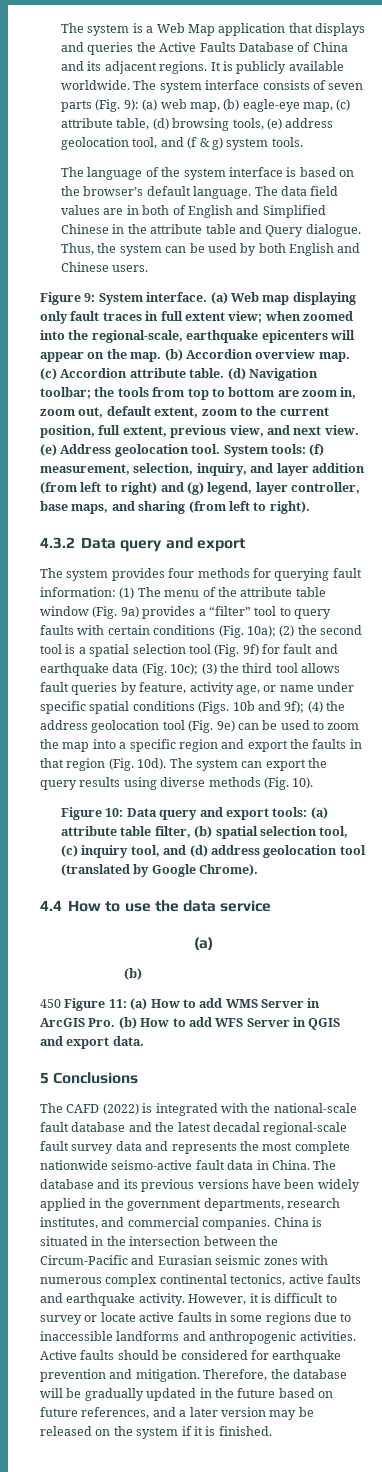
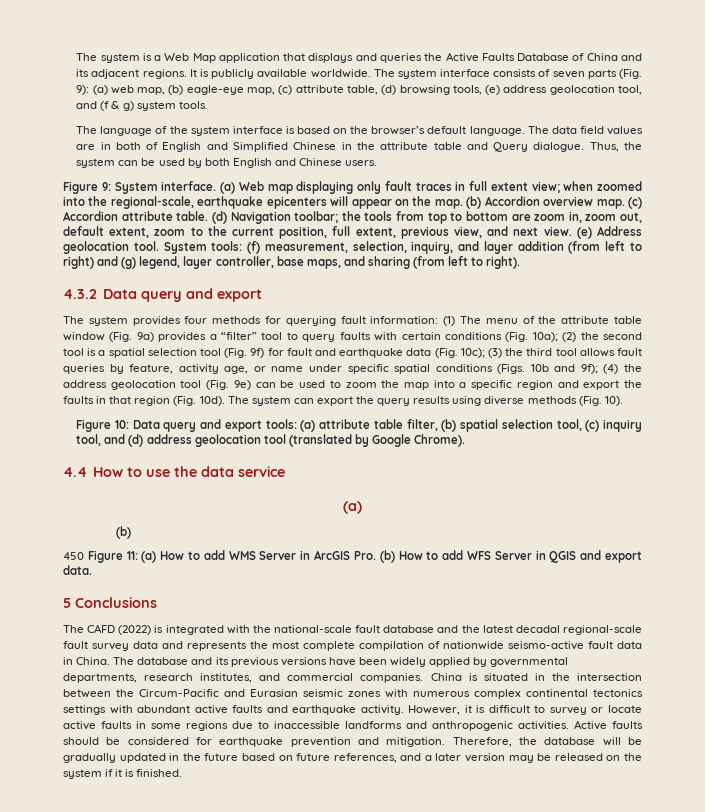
(350, 1147) none -> [359,641,440,651] compilation of
[89,1198,202,1211] in the government -> [473,657,569,667] by governmental
[230,1274,286,1286] tectonics, -> [593,689,643,697] [63,705,191,715] tectonics settings with abundant

